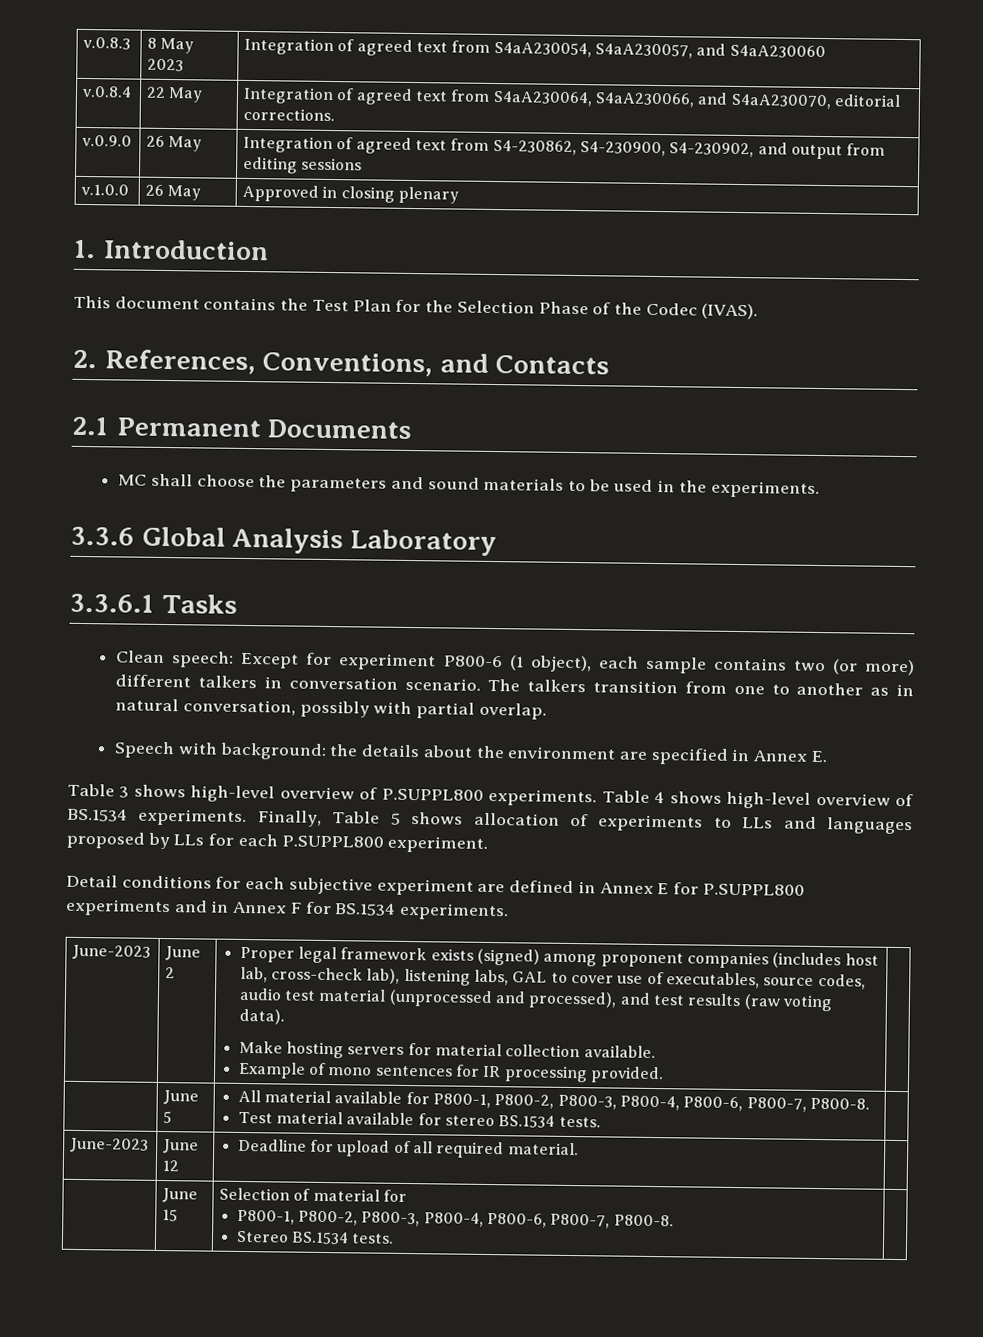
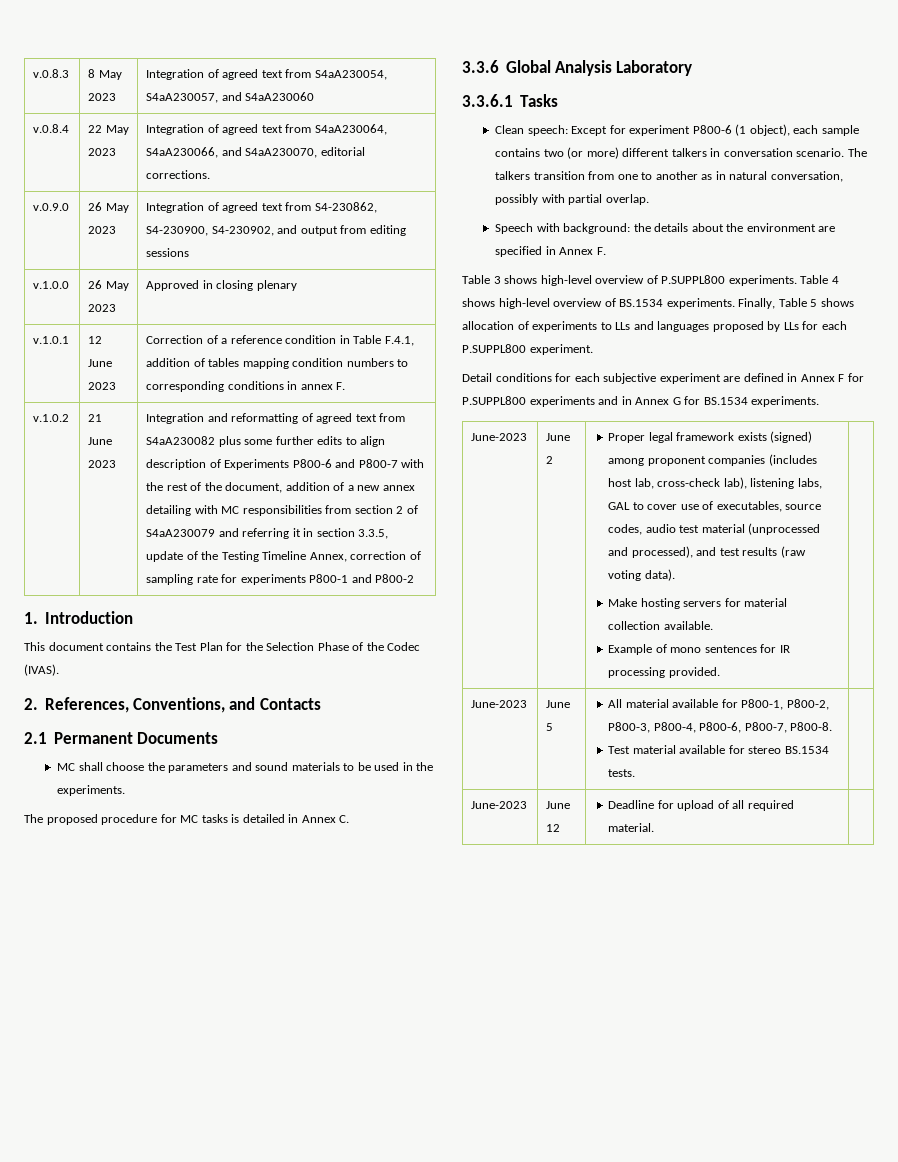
(204, 95) none -> [88,148,117,156] 2023
(203, 144) none -> [88,226,117,234] 2023
(202, 193) none -> [88,304,117,312] 2023
(460, 195) none -> [33,336,70,344] [88,336,103,344] [88,359,113,367] [88,382,117,390] [146,335,414,346] [146,358,409,369] [146,381,346,392] [33,414,70,422] [88,414,103,422] [88,437,113,445] [88,460,117,468] [146,413,406,424] [146,436,386,447] [146,459,425,470] [146,482,415,493] [146,505,418,516] [146,528,389,539] [146,551,421,562] [146,574,415,585] // v.1.0.1 | 12 June 2023 | Correction of a reference condition in Table F.4.1, addition of tables mapping condition numbers to corresponding conditions in annex F. // v.1.0.2 | 21 June 2023 | Integration and reformatting of agreed text from S4aA230082 plus some further edits to align description of Experiments P800-6 and P800-7 with the rest of the document, addition of a new annex detailing with MC responsibilities from section 2 of S4aA230079 and referring it in section 3.3.5, update of the Testing Timeline Annex, correction of sampling rate for experiments P800-1 and P800-2
(820, 489) none -> [24,814,350,825] // The proposed procedure for MC tasks is detailed in Annex C.
[810,750,828,763] E. -> [596,247,606,255] F.
[657,883,670,895] E -> [838,374,845,382] F
[289,902,302,914] F -> [672,397,681,405] G
(664, 1075) none -> [471,700,528,708] June-2023
[162,1188,199,1203] [162,1209,179,1222] [219,1187,408,1203] [236,1209,674,1229] [235,1230,395,1245] // | June 15 | Selection of material for // P800-1, P800-2, P800-3, P800-4, P800-6, P800-7, P800-8. // Stereo BS.1534 tests. | -> (655, 827) none

